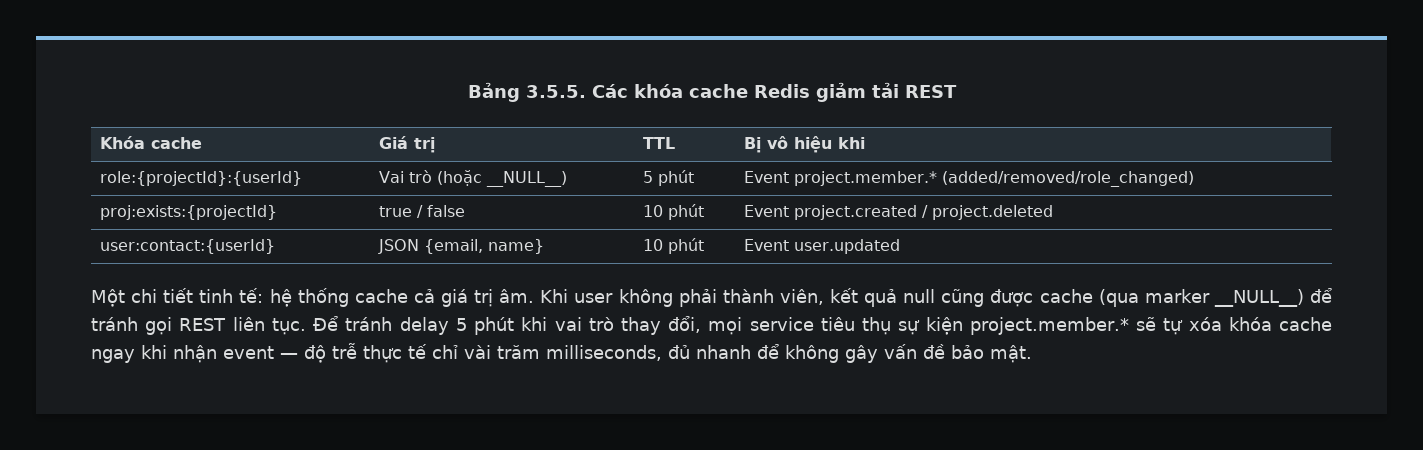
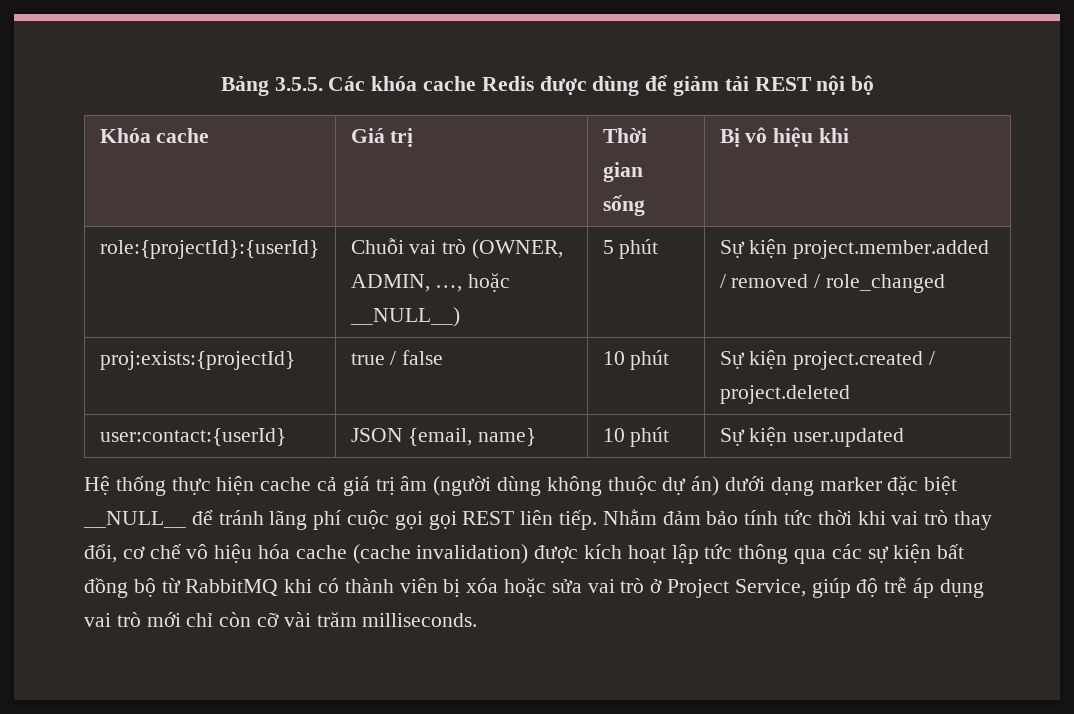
(810, 91) none -> [539,75,668,96] được dùng để
(957, 91) none -> [816,75,875,95] nội bộ
[642,137,675,149] TTL -> [602,128,647,143] [602,162,643,182] [602,195,645,216] Thời gian sống
[378,170,567,187] [642,170,694,186] [743,171,1194,187] Vai trò (hoặc __NULL__) | 5 phút | Event project.member.* (added/removed/role_changed) -> [350,238,564,259] [350,273,511,292] [349,307,460,327] [602,239,659,259] [719,239,990,259] [719,274,946,293] Chuỗi vai trò (OWNER, ADMIN, …, hoặc __NULL__) | 5 phút | Sự kiện project.member.added / removed / role_changed
[743,205,789,217] Event -> [719,350,788,369] Sự kiện
[743,239,789,251] Event -> [719,427,788,446] Sự kiện
[91,288,1332,307] [91,316,515,335] Một chi tiết tinh tế: hệ thống cache cả giá trị âm. Khi user không phải thành viên, kết quả null cũng được cache (qua marker __NULL__) để tránh gọi REST liên tục. Để tránh delay 5 phút -> [84,476,958,496] [83,509,852,530] Hệ thống thực hiện cache cả giá trị âm (người dùng không thuộc dự án) dưới dạng marker đặc biệt __NULL__ để tránh lãng phí cuộc gọi gọi REST liên tiếp. Nhằm đảm bảo tính tức thời
[708,317,1332,335] [91,343,1032,363] mọi service tiêu thụ sự kiện project.member.* sẽ tự xóa khóa cache ngay khi nhận event — độ trễ thực tế chỉ vài trăm milliseconds, đủ nhanh để không gây vấn đề bảo mật. -> [122,544,965,564] [84,577,984,598] [84,612,478,627] cơ chế vô hiệu hóa cache (cache invalidation) được kích hoạt lập tức thông qua các sự kiện bất đồng bộ từ RabbitMQ khi có thành viên bị xóa hoặc sửa vai trò ở Project Service, giúp độ trễ áp dụng vai trò mới chỉ còn cỡ vài trăm milliseconds.

